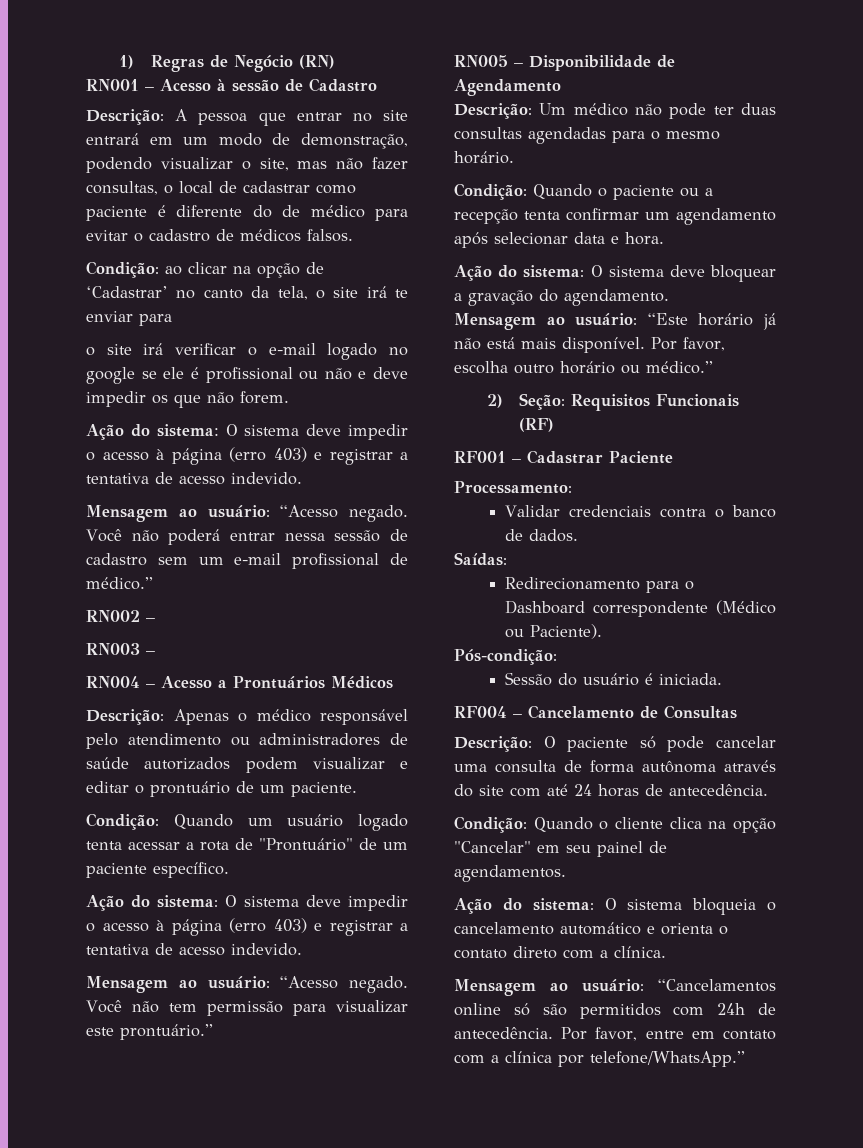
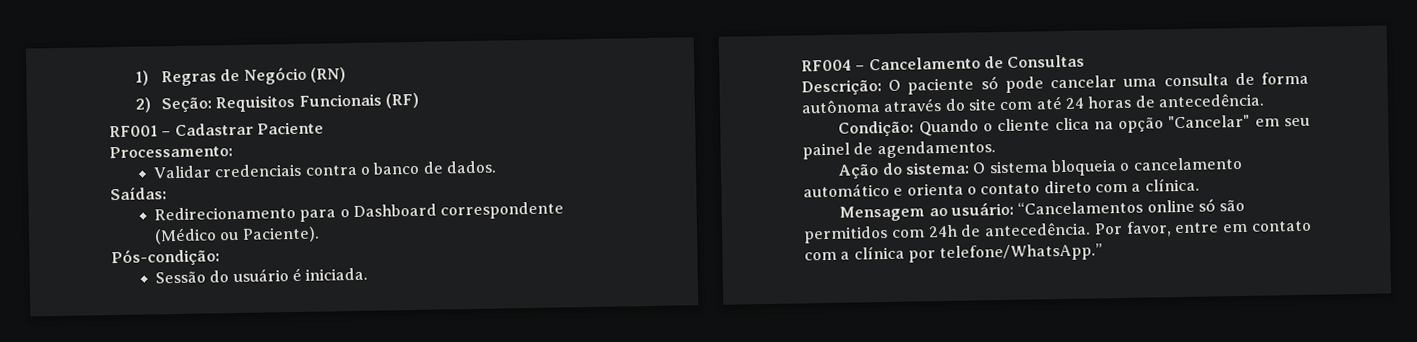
[86,78,377,92] [86,109,408,126] [86,133,408,149] [86,157,408,173] [86,181,356,195] [86,205,408,221] [86,229,353,242] [86,261,324,278] [86,286,408,300] [86,311,172,326] [86,343,409,360] [86,367,408,384] [86,391,289,408] [86,424,409,440] [86,447,408,465] [86,472,302,485] [86,505,408,522] [86,529,409,545] [86,553,409,569] [86,577,153,590] [86,610,155,622] [86,643,155,655] [86,676,393,689] [86,709,408,725] [86,733,408,749] [86,757,408,773] [86,781,357,797] [86,813,408,831] [86,838,408,851] [86,862,229,878] [86,895,408,911] [86,918,408,936] [86,943,302,956] [86,976,408,993] [86,1000,408,1016] [86,1024,213,1040] [454,55,675,71] [454,79,561,96] [454,103,776,119] [454,127,720,144] [454,151,514,164] [454,183,713,200] [454,208,776,225] [454,232,664,248] [454,265,776,282] [454,289,669,306] [454,313,776,330] [454,337,725,353] [454,361,713,374] // RN001 – Acesso à sessão de Cadastro // Descrição: A pessoa que entrar no site entrará em um modo de demonstração, podendo visualizar o site, mas não fazer consultas, o local de cadastrar como paciente é diferente do de médico para evitar o cadastro de médicos falsos. // Condição: ao clicar na opção de ‘Cadastrar’ no canto da tela, o site irá te enviar para // o site irá verificar o e-mail logado no google se ele é profissional ou não e deve impedir os que não forem. // Ação do sistema: O sistema deve impedir o acesso à página (erro 403) e registrar a tentativa de acesso indevido. // Mensagem ao usuário: “Acesso negado. Você não poderá entrar nessa sessão de cadastro sem um e-mail profissional de médico.” // RN002 – // RN003 – // RN004 – Acesso a Prontuários Médicos // Descrição: Apenas o médico responsável pelo atendimento ou administradores de saúde autorizados podem visualizar e editar o prontuário de um paciente. // Condição: Quando um usuário logado tenta acessar a rota de "Prontuário" de um paciente específico. // Ação do sistema: O sistema deve impedir o acesso à página (erro 403) e registrar a tentativa de acesso indevido. // Mensagem ao usuário: “Acesso negado. Você não tem permissão para visualizar este prontuário.” // RN005 – Disponibilidade de Agendamento // Descrição: Um médico não pode ter duas consultas agendadas para o mesmo horário. // Condição: Quando o paciente ou a recepção tenta confirmar um agendamento após selecionar data e hora. // Ação do sistema: O sistema deve bloquear a gravação do agendamento. // Mensagem ao usuário: “Este horário já não está mais disponível. Por favor, escolha outro horário ou médico.” -> (347, 75) none

